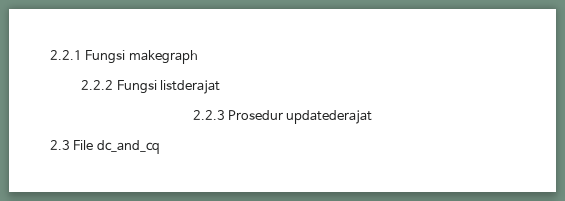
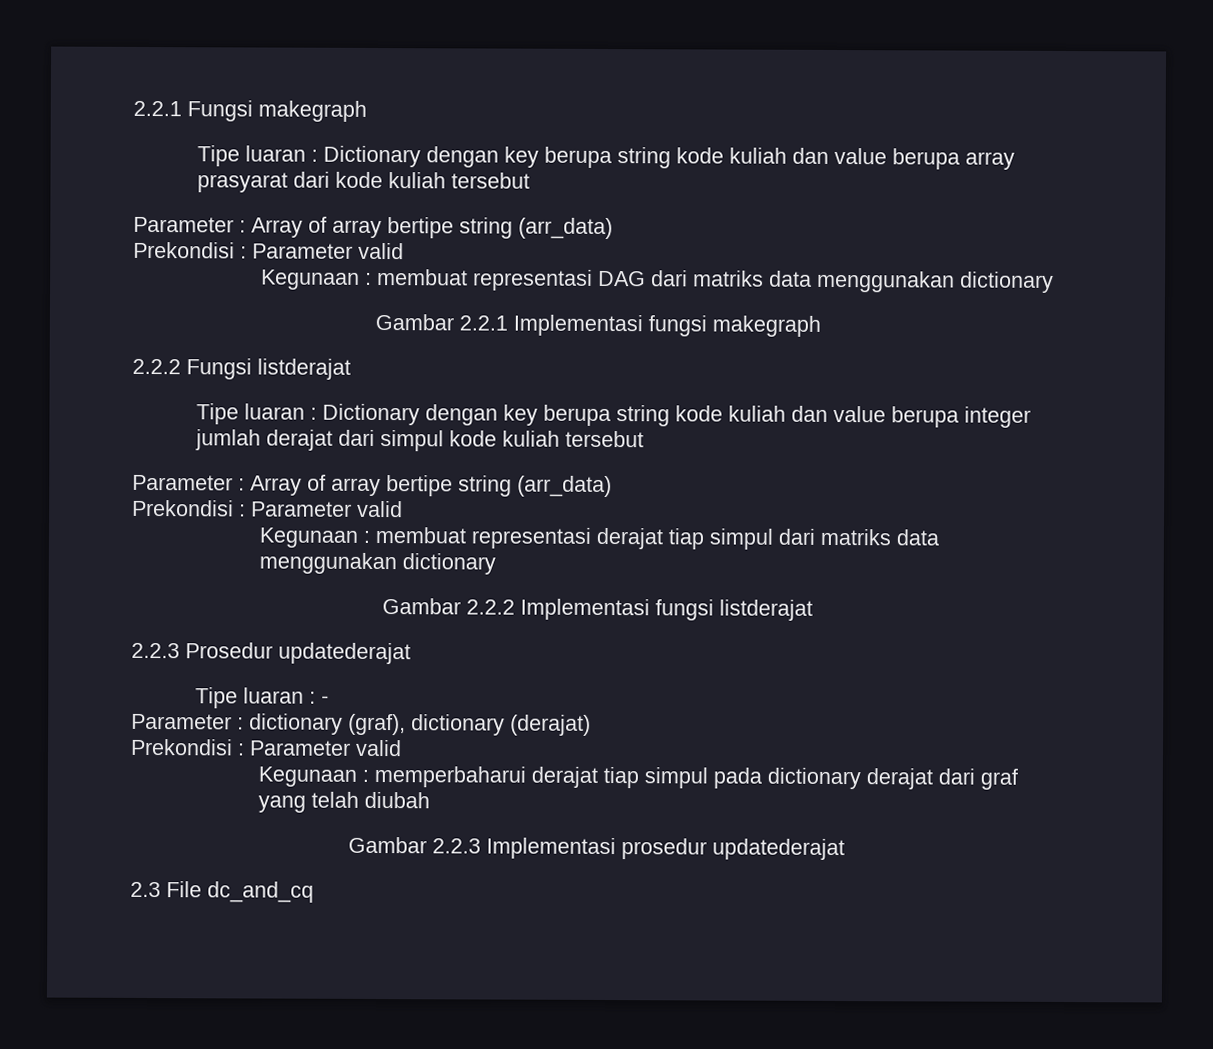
[81,80,220,94] [192,110,283,120] 2.2.2 Fungsi listderajat // 2.2.3 Prosedur -> [197,145,1016,170] [197,171,531,193] [133,216,613,240] [133,241,404,260] [261,268,1055,293] [375,313,821,337] [132,358,351,380] [196,403,1032,428] [195,429,645,452] [132,474,612,498] [132,499,403,518] [259,526,940,550] [259,552,497,575] [381,598,813,621] [131,642,411,665] [195,687,330,709] [131,713,591,736] [130,738,402,757] [258,765,1019,790] [258,791,431,813] [347,836,707,860] Tipe luaran : Dictionary dengan key berupa string kode kuliah dan value berupa array prasyarat dari kode kuliah tersebut // Parameter : Array of array bertipe string (arr_data) // Prekondisi : Parameter valid // Kegunaan : membuat representasi DAG dari matriks data menggunakan dictionary // Gambar 2.2.1 Implementasi fungsi makegraph // 2.2.2 Fungsi listderajat // Tipe luaran : Dictionary dengan key berupa string kode kuliah dan value berupa integer jumlah derajat dari simpul kode kuliah tersebut // Parameter : Array of array bertipe string (arr_data) // Prekondisi : Parameter valid // Kegunaan : membuat representasi derajat tiap simpul dari matriks data menggunakan dictionary // Gambar 2.2.2 Implementasi fungsi listderajat // 2.2.3 Prosedur updatederajat // Tipe luaran : - // Parameter : dictionary (graf), dictionary (derajat) // Prekondisi : Parameter valid // Kegunaan : memperbaharui derajat tiap simpul pada dictionary derajat dari graf yang telah diubah // Gambar 2.2.3 Implementasi prosedur

